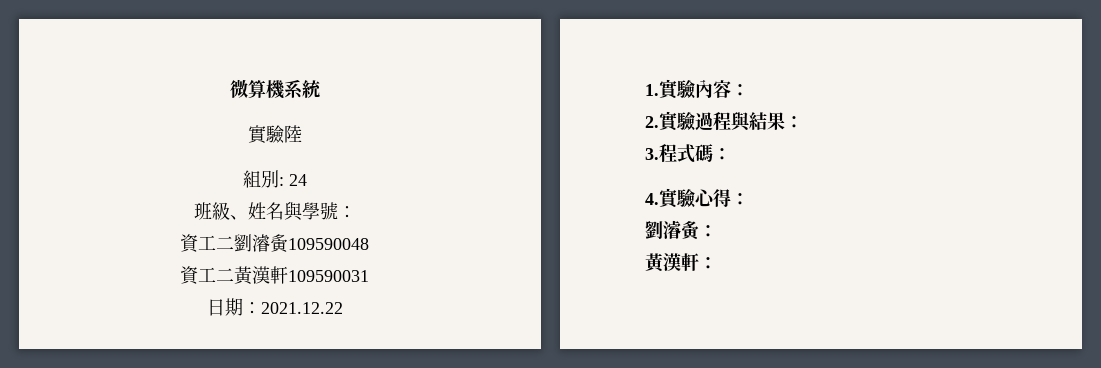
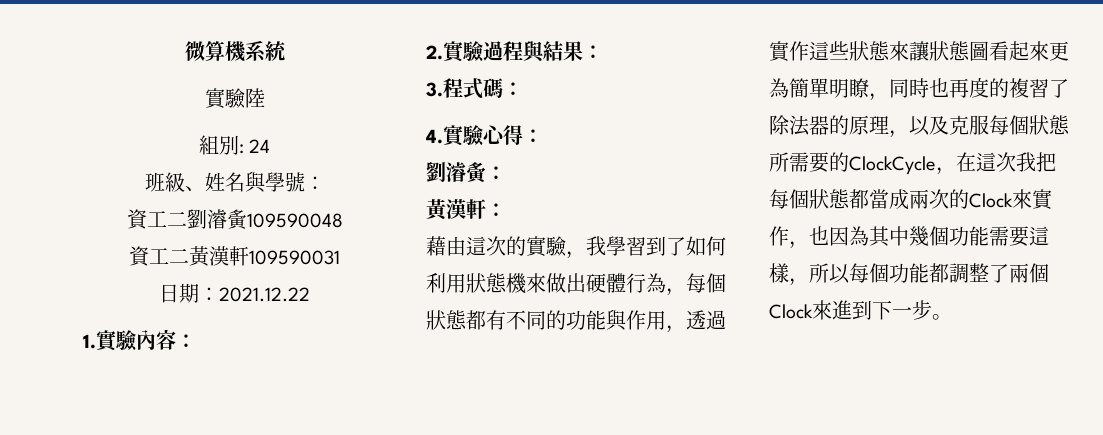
(717, 263) none -> [426,236,726,259] [426,273,726,296] [426,309,726,333] [769,41,1069,62] [769,77,1069,101] [769,115,1070,138] [769,152,1056,175] [769,189,1053,210] [769,226,1049,249] [769,263,1049,286] [769,300,952,320] // 藉由這次的實驗，我學習到了如何利用狀態機來做出硬體行為，每個狀態都有不同的功能與作用，透過實作這些狀態來讓狀態圖看起來更為簡單明瞭，同時也再度的複習了除法器的原理，以及克服每個狀態所需要的ClockCycle，在這次我把每個狀態都當成兩次的Clock來實作，也因為其中幾個功能需要這樣，所以每個功能都調整了兩個Clock來進到下一步。

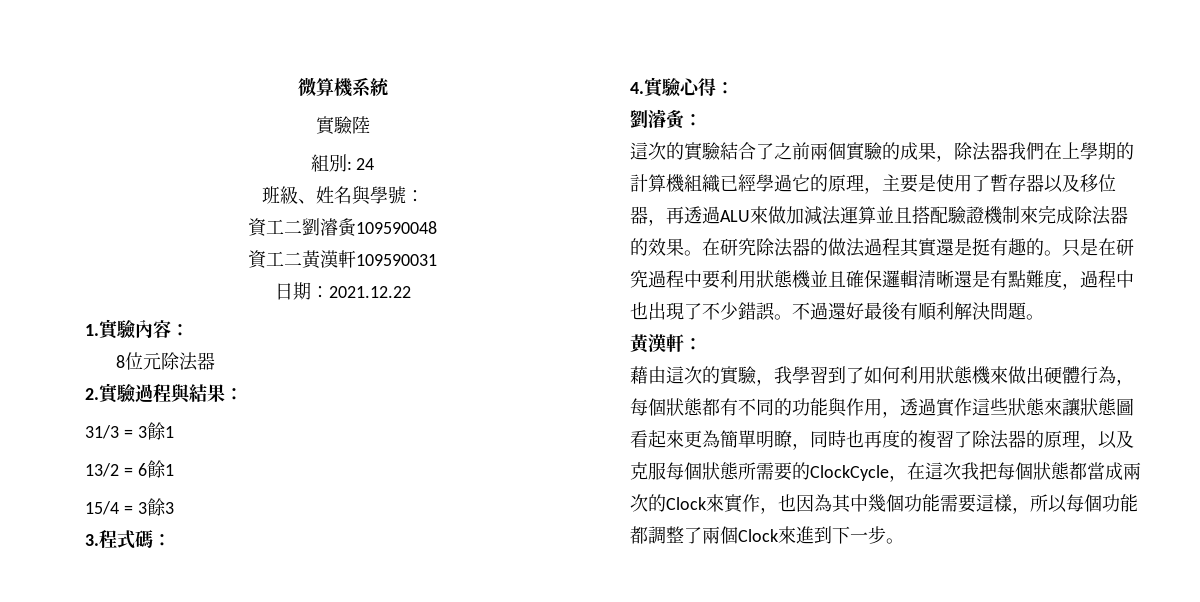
(196, 341) none -> [116,352,216,371] // 8位元除法器
(603, 52) none -> [85,422,174,440] [85,460,174,478] [85,498,174,516] // 31/3 = 3餘1 // 13/2 = 6餘1 // 15/4 = 3餘3
(506, 173) none -> [630,142,1134,162] [630,174,1116,194] [630,205,1128,226] [630,238,1134,257] [630,270,1134,290] [630,302,1044,321] // 這次的實驗結合了之前兩個實驗的成果，除法器我們在上學期的計算機組織已經學過它的原理，主要是使用了暫存器以及移位器，再透過ALU來做加減法運算並且搭配驗證機制來完成除法器的效果。在研究除法器的做法過程其實還是挺有趣的。只是在研究過程中要利用狀態機並且確保邏輯清晰還是有點難度，過程中也出現了不少錯誤。不過還好最後有順利解決問題。

